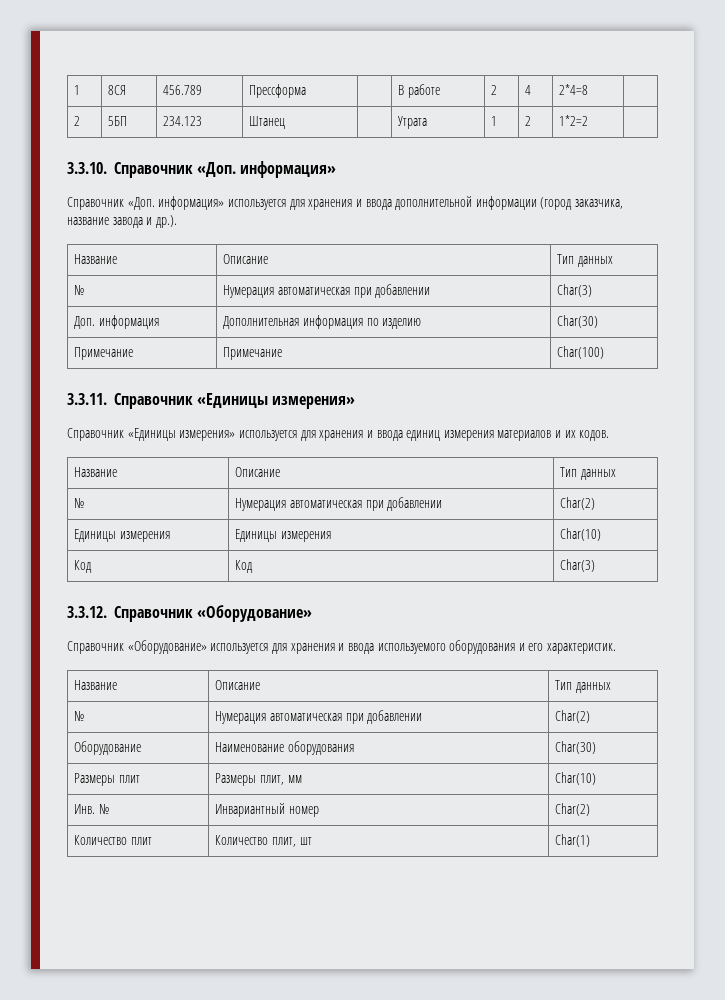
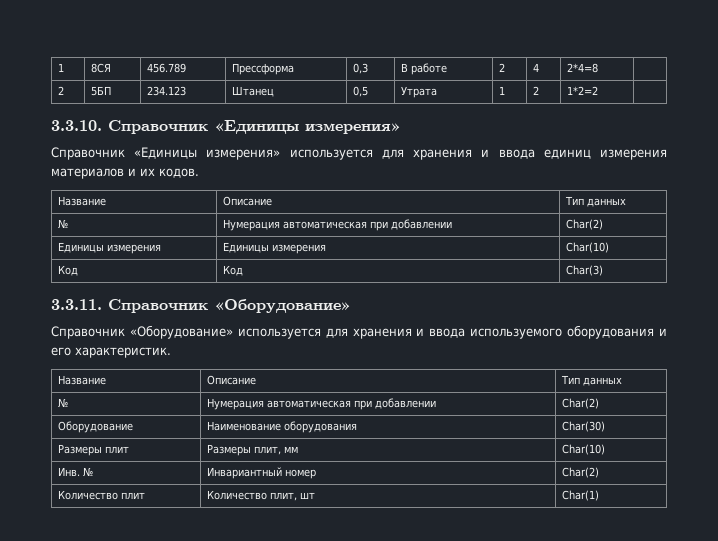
(307, 91) none -> [353,63,369,74] 0,3
(286, 122) none -> [353,86,369,97] 0,5
[196,161,337,178] [67,196,624,210] [67,215,177,228] [74,254,118,264] [223,254,269,264] [557,254,613,267] [74,285,85,295] [223,284,431,298] [557,284,593,297] [74,315,159,329] [223,315,422,329] [557,315,599,328] [74,347,134,360] [223,347,283,360] [557,346,605,359] [67,393,193,409] «Доп. информация» // Справочник «Доп. информация» используется для хранения и ввода дополнительной информации (город заказчика, название завода и др.). // Название | Описание | Тип данных // № | Нумерация автоматическая при добавлении | Char(3) // Доп. информация | Дополнительная информация по изделию | Char(30) // Примечание | Примечание | Char(100) // 3.3.11. Справочник -> (209, 127) none
[67,606,107,618] 3.3.12. -> [51,299,102,310] 3.3.11.

